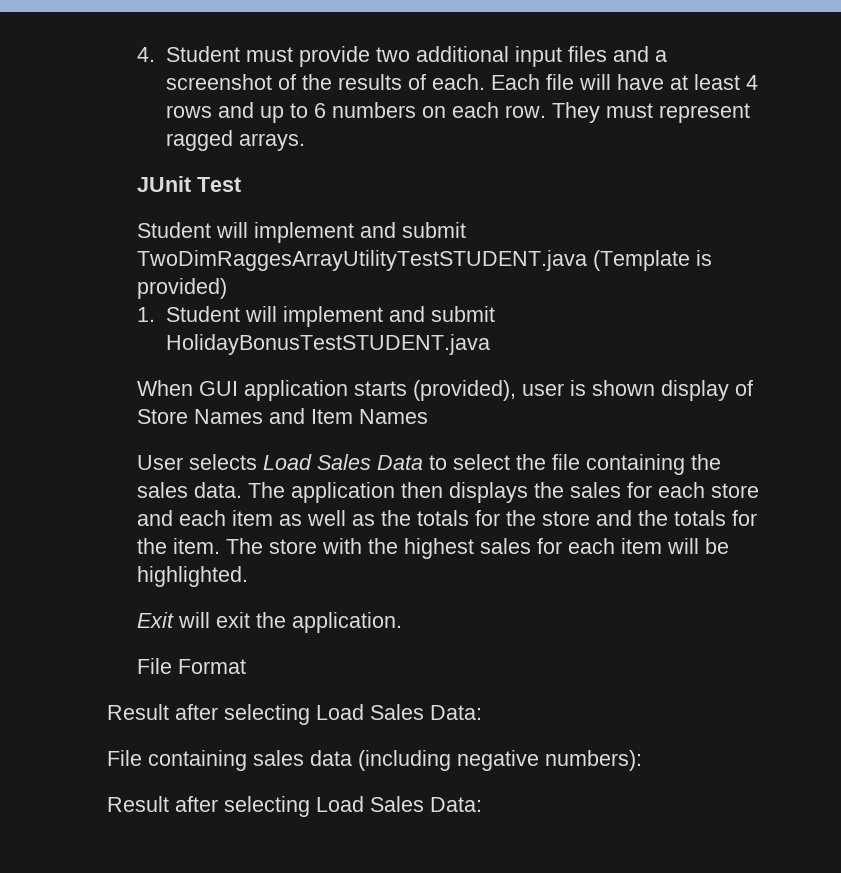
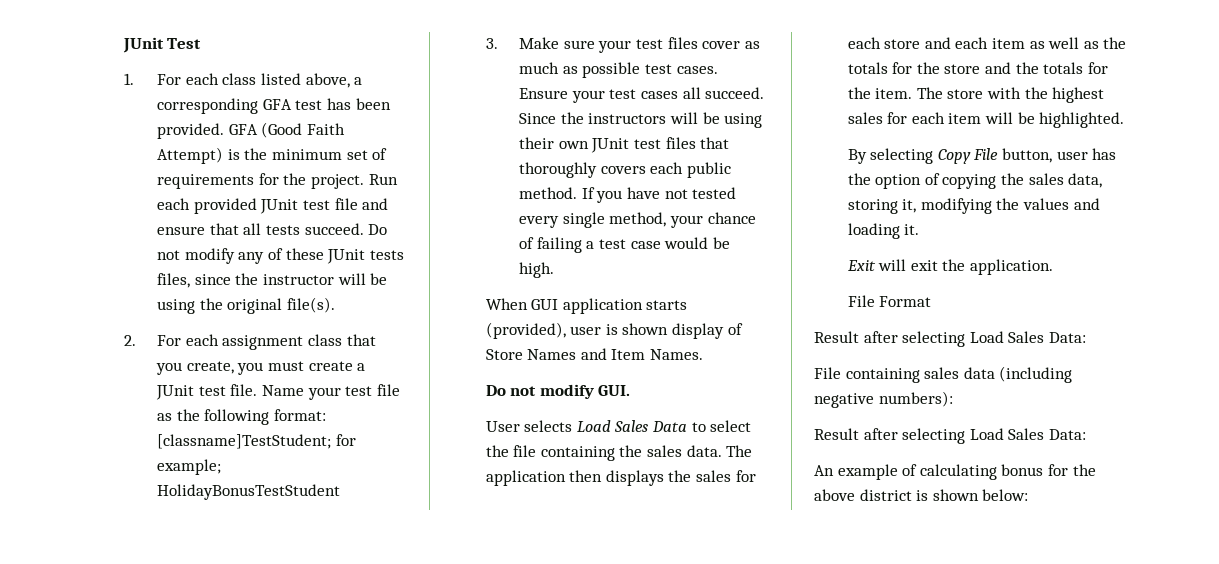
[136,46,668,67] [166,74,759,90] [166,102,751,123] [166,130,306,151] [136,176,241,192] [136,222,466,243] [136,250,712,271] [136,278,227,299] [136,306,496,327] [166,334,491,355] 4. Student must provide two additional input files and a screenshot of the results of each. Each file will have at least 4 rows and up to 6 numbers on each row. They must represent ragged arrays. // JUnit Test // Student will implement and submit TwoDimRaggesArrayUtilityTestSTUDENT.java (Template is provided) // 1. Student will implement and submit HolidayBonusTestSTUDENT.java -> [122,37,202,53] [123,73,363,88] [157,98,391,114] [157,122,346,139] [157,147,388,164] [157,173,398,189] [157,198,389,214] [157,223,388,235] [157,248,404,264] [157,273,388,288] [157,297,336,314] [123,334,376,350] [156,361,366,375] [156,384,400,400] [157,409,327,425] [157,434,356,449] [157,459,222,475] [157,484,341,500] [485,37,760,53] [519,62,718,78] [519,87,765,103] [519,112,763,128] [519,137,730,153] [519,162,732,178] [519,187,737,203] [519,212,756,228] [519,237,730,253] [519,262,555,278] JUnit Test // 1. For each class listed above, a corresponding GFA test has been provided. GFA (Good Faith Attempt) is the minimum set of requirements for the project. Run each provided JUnit test file and ensure that all tests succeed. Do not modify any of these JUnit tests files, since the instructor will be using the original file(s). // 2. For each assignment class that you create, you must create a JUnit test file. Name your test file as the following format: [classname]TestStudent; for example; HolidayBonusTestStudent // 3. Make sure your test files cover as much as possible test cases. Ensure your test cases all succeed. Since the instructors will be using their own JUnit test files that thoroughly covers each public method. If you have not tested every single method, your chance of failing a test case would be high.
[358,409,428,424] Names -> [649,349,703,360] [485,384,631,399] Names. // Do not modify GUI.
(248, 576) none -> [847,148,1117,164] [847,173,1103,189] [847,198,1100,214] [847,223,920,239] // By selecting Copy File button, user has the option of copying the sales data, storing it, modifying the values and loading it.
(482, 804) none -> [814,464,1096,480] [814,489,1029,501] // An example of calculating bonus for the above district is shown below:

